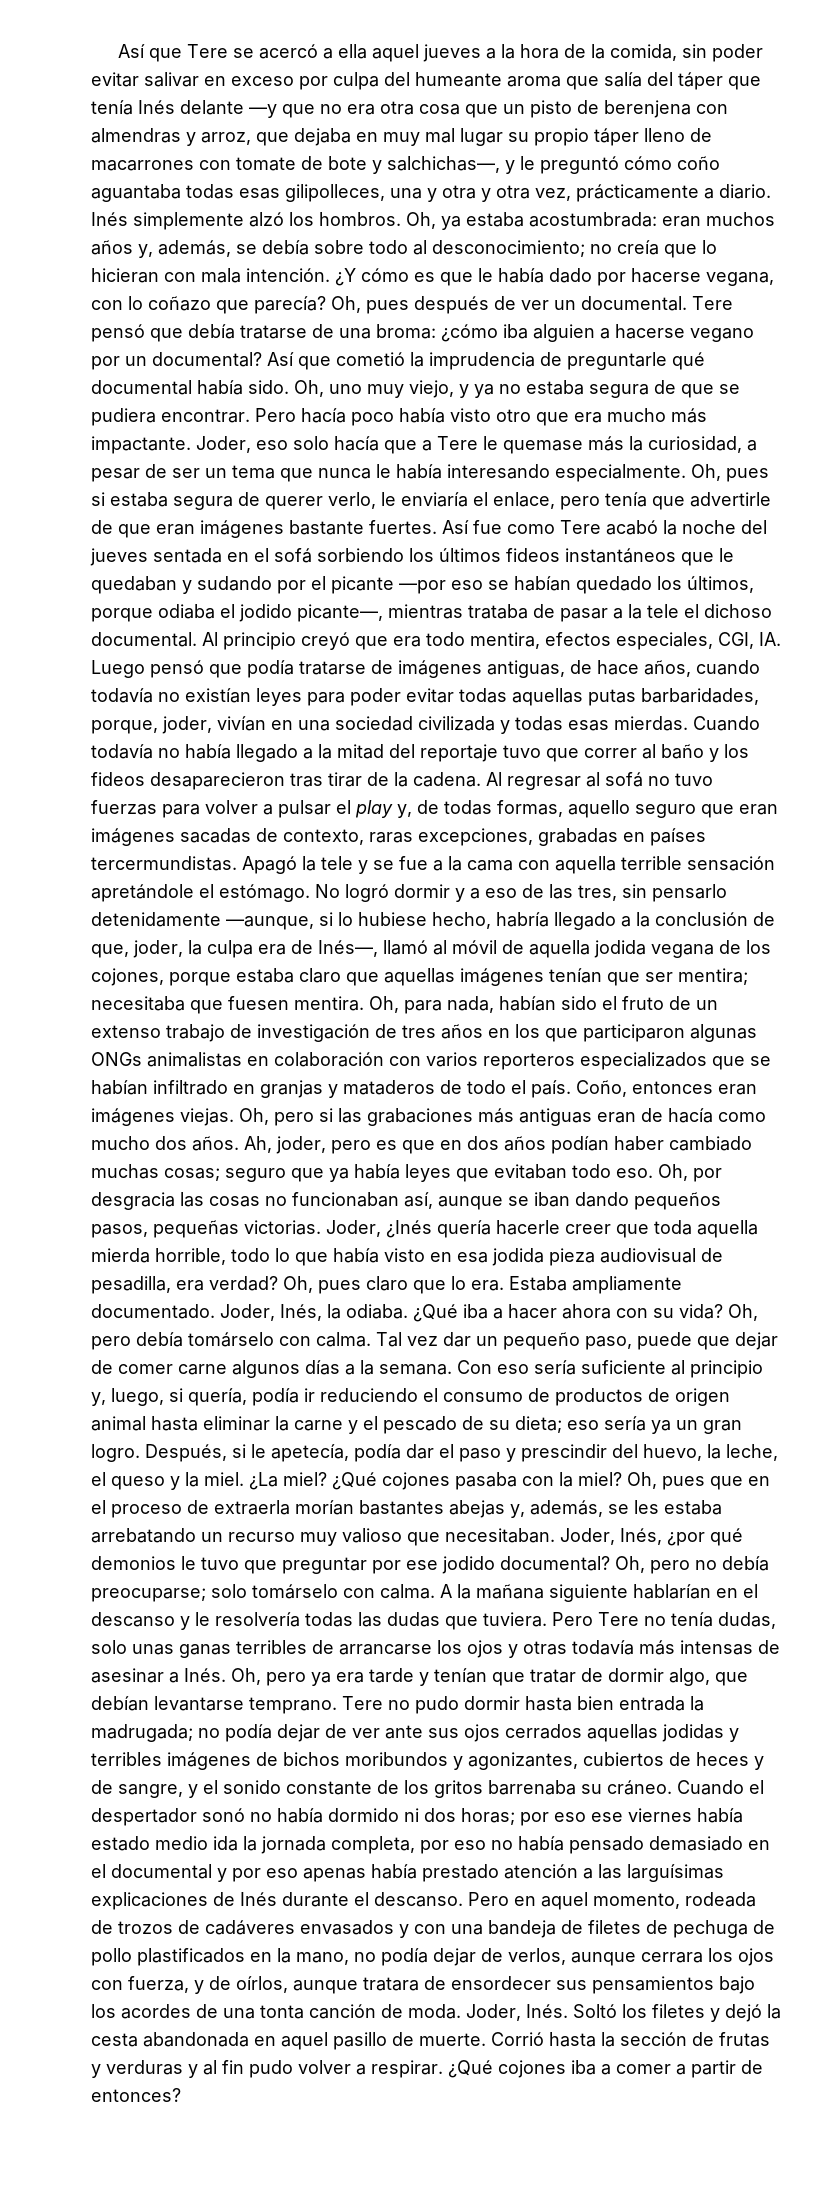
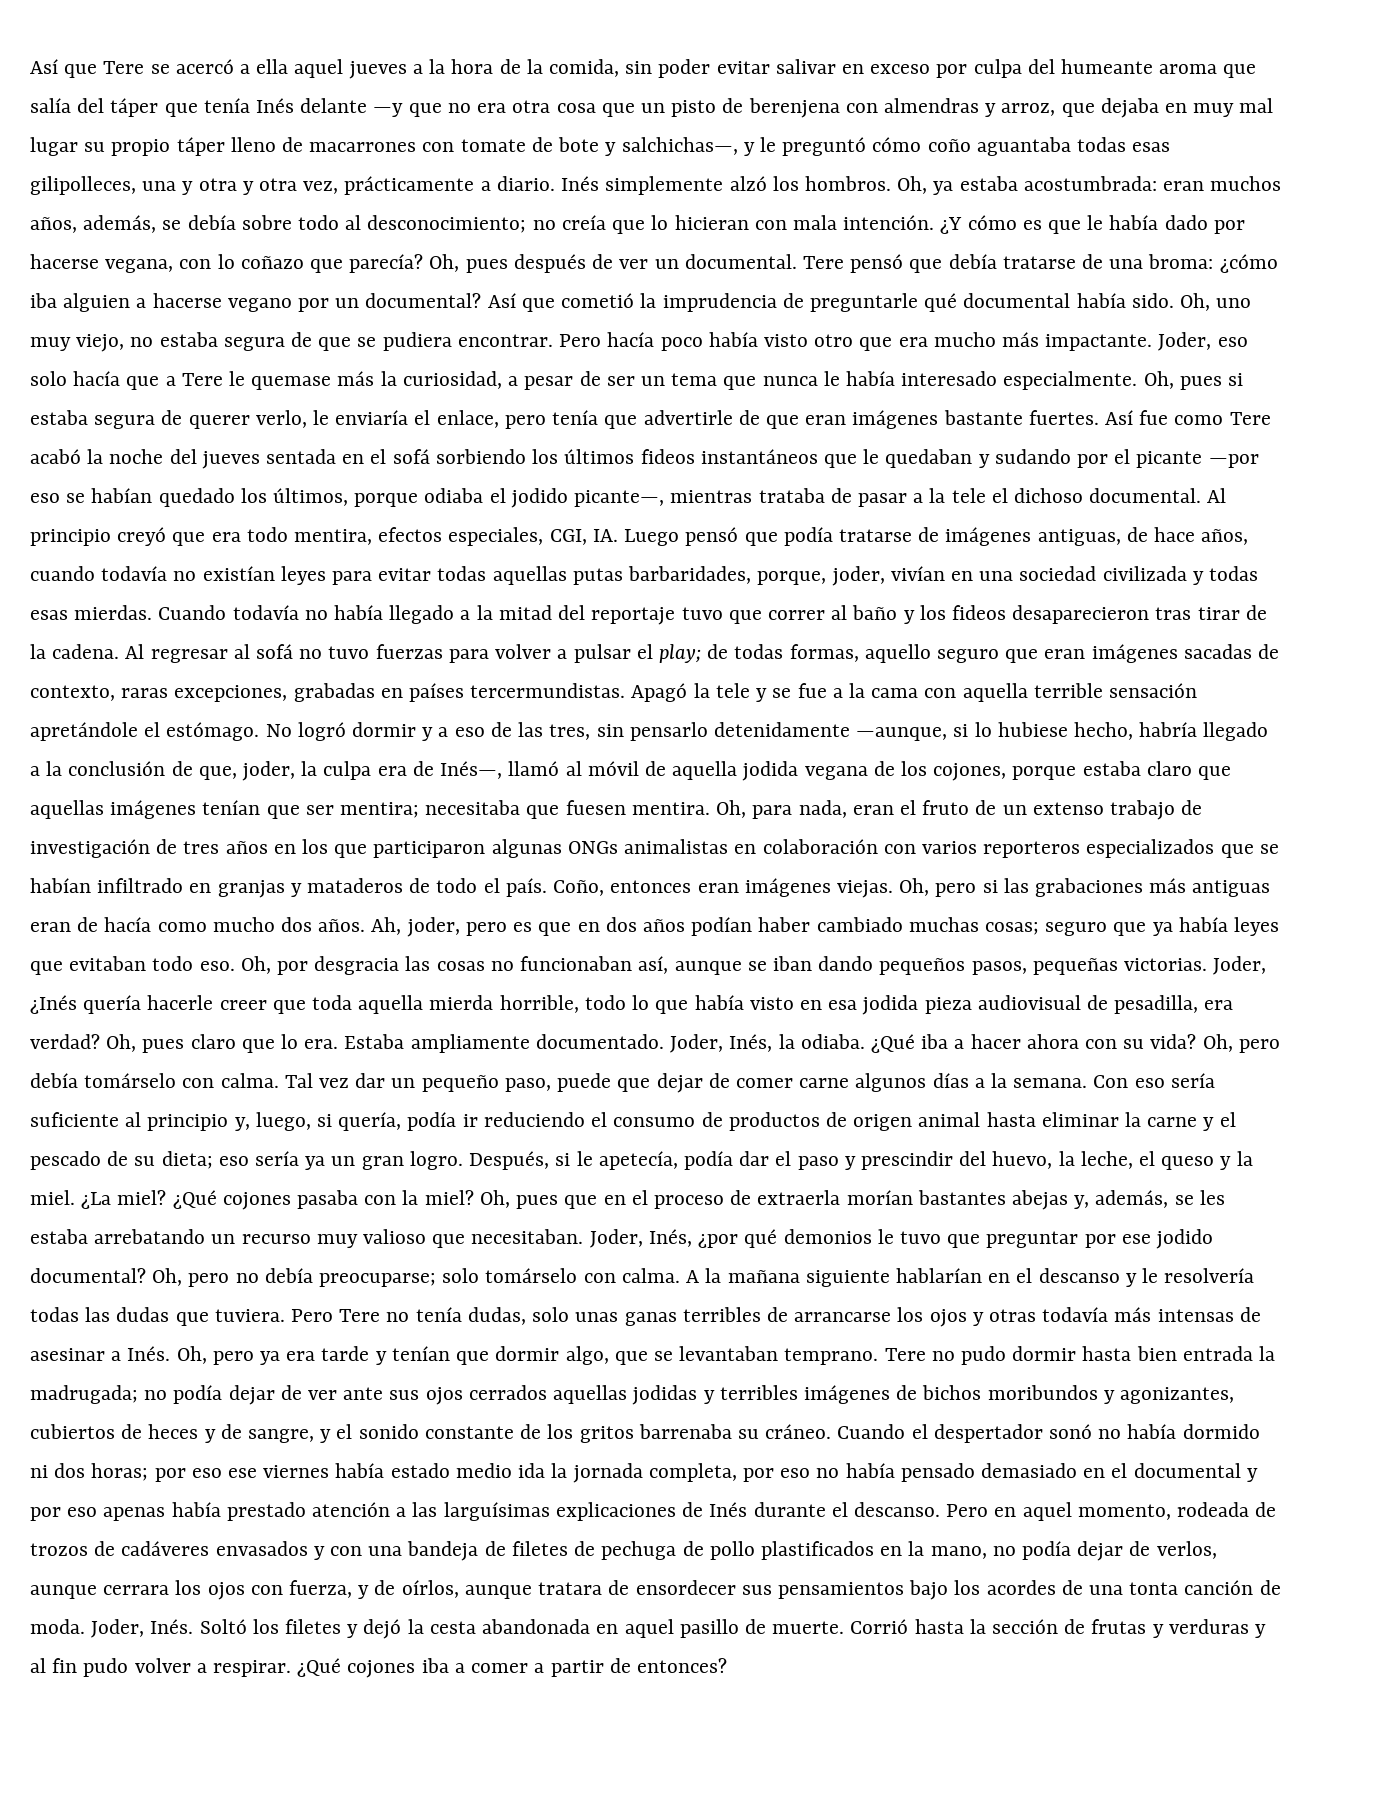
[91,240,153,258] años y, -> [30,217,77,233] años,
[459,384,494,398] y ya -> (125, 343) none
[447,464,550,479] interesando -> [901,371,998,386] interesado
[350,688,401,706] poder -> (373, 578) none
[355,800,412,818] play y, -> [658,644,701,663] play;
[499,996,597,1011] habían sido -> [852,805,894,815] eran
[530,1668,603,1683] tratar de -> (490, 1358) none
[91,1696,244,1711] debían levantarse -> [653,1346,779,1361] se levantaban

